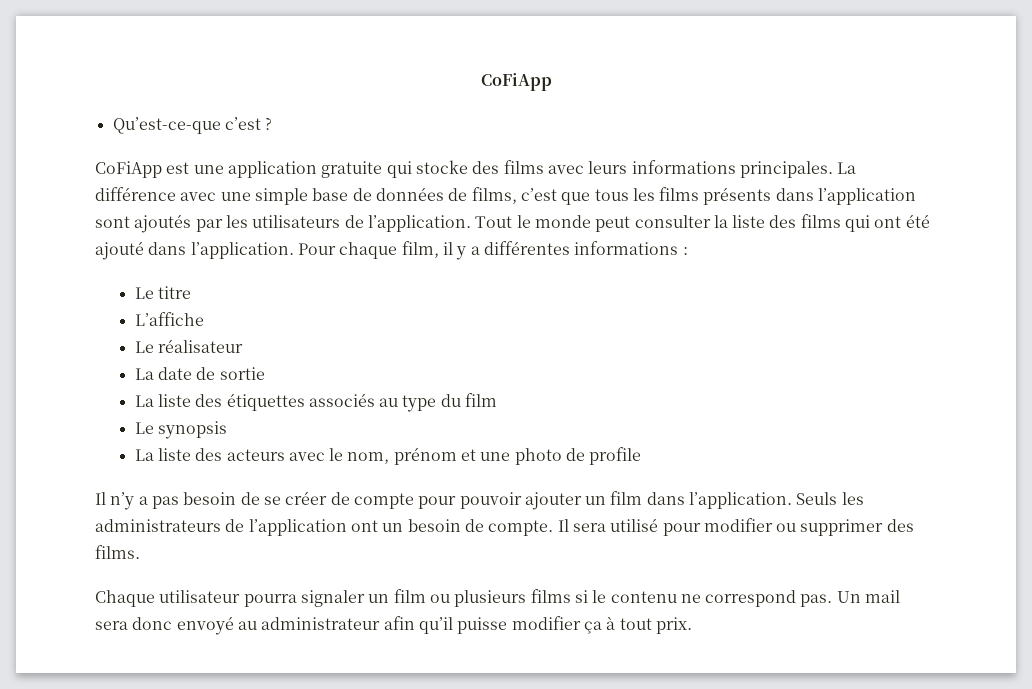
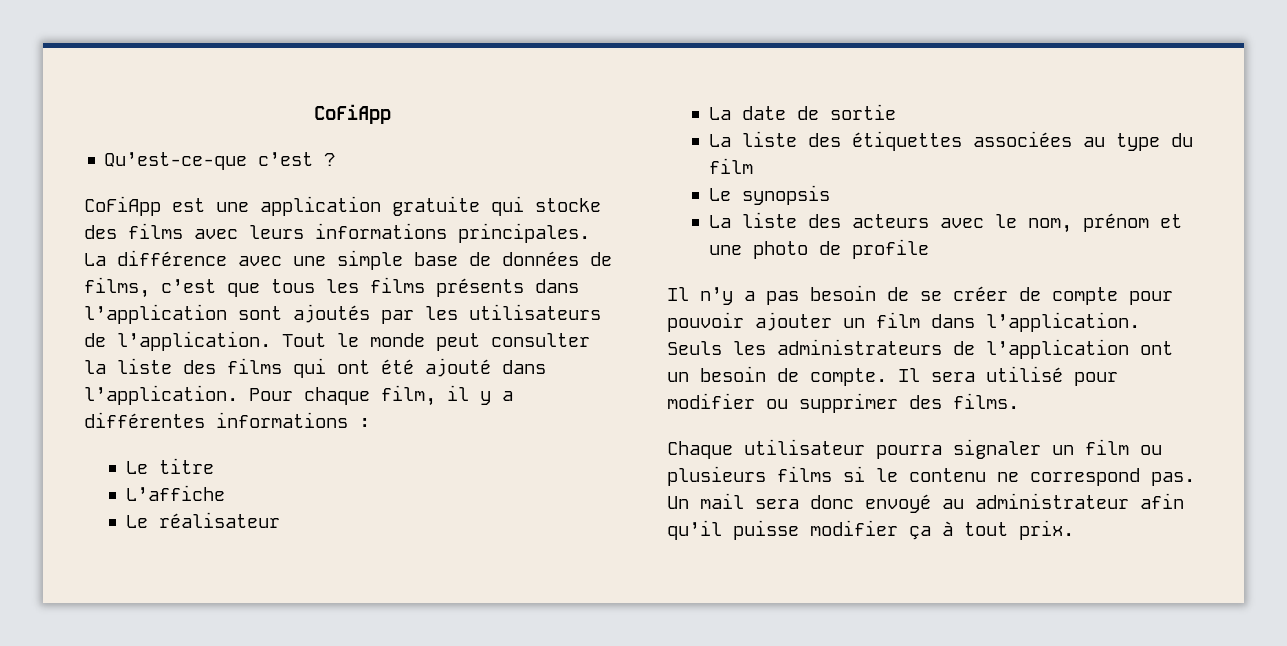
[308,393,375,407] associés -> [972,131,1072,147] associées

